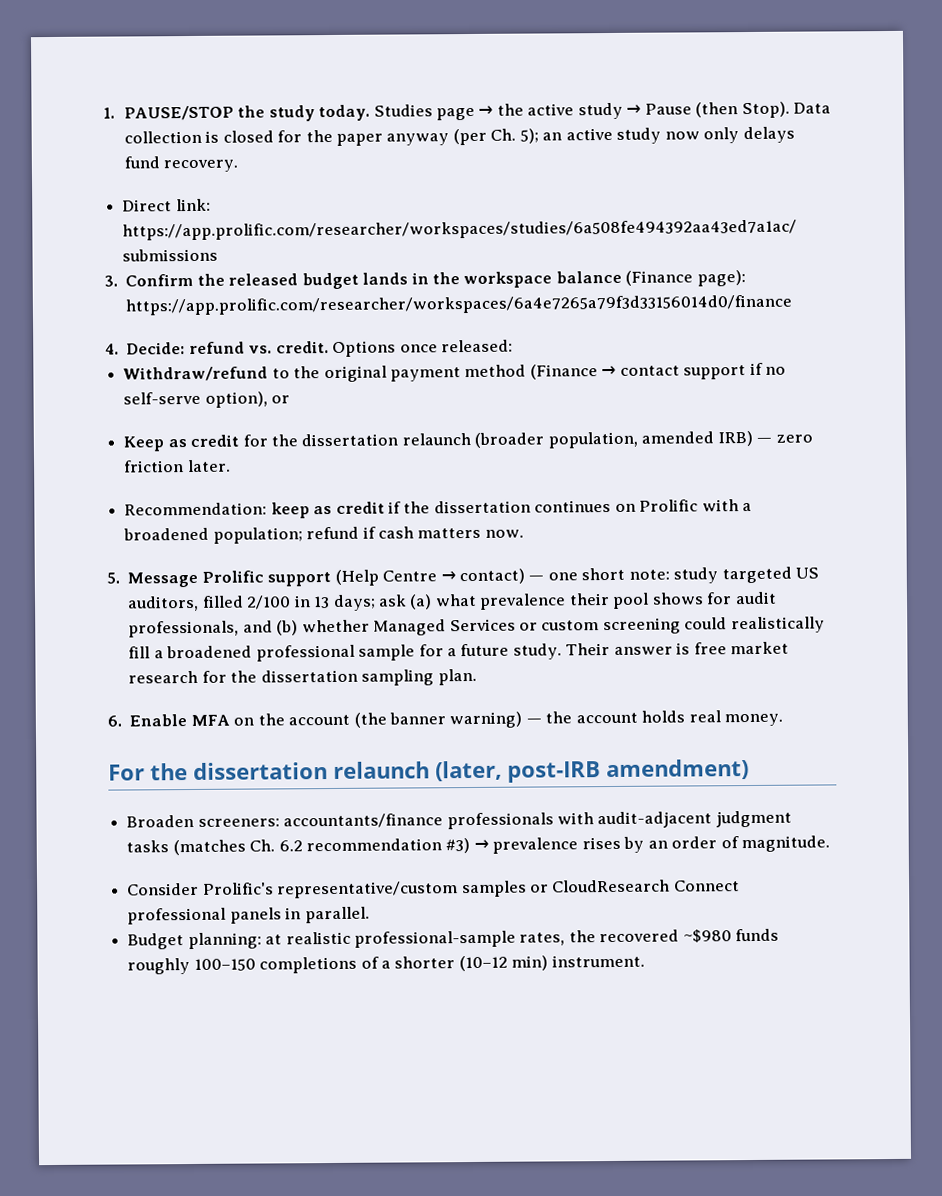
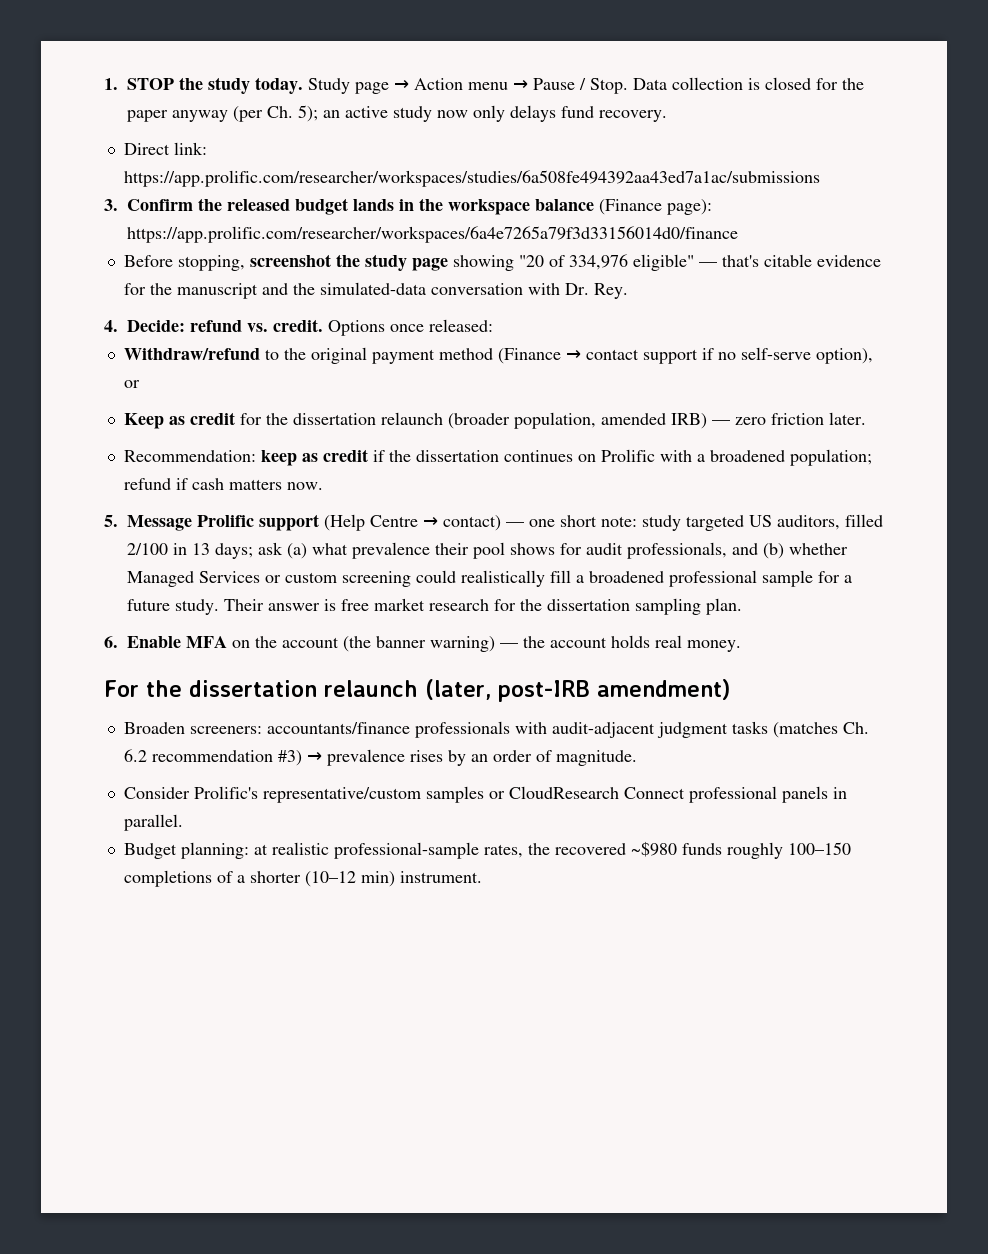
[123,105,234,121] PAUSE/STOP -> [127,78,174,90] STOP
[373,104,433,117] Studies -> [308,78,350,94] Study
[496,101,790,120] the active study → Pause (then Stop). -> [414,78,628,94] Action menu → Pause / Stop.
(793, 305) none -> [123,254,881,271] [123,282,628,299] // Before stopping, screenshot the study page showing "20 of 334,976 eligible" — that's citable evidence for the manuscript and the simulated-data conversation with Dr. Rey.

